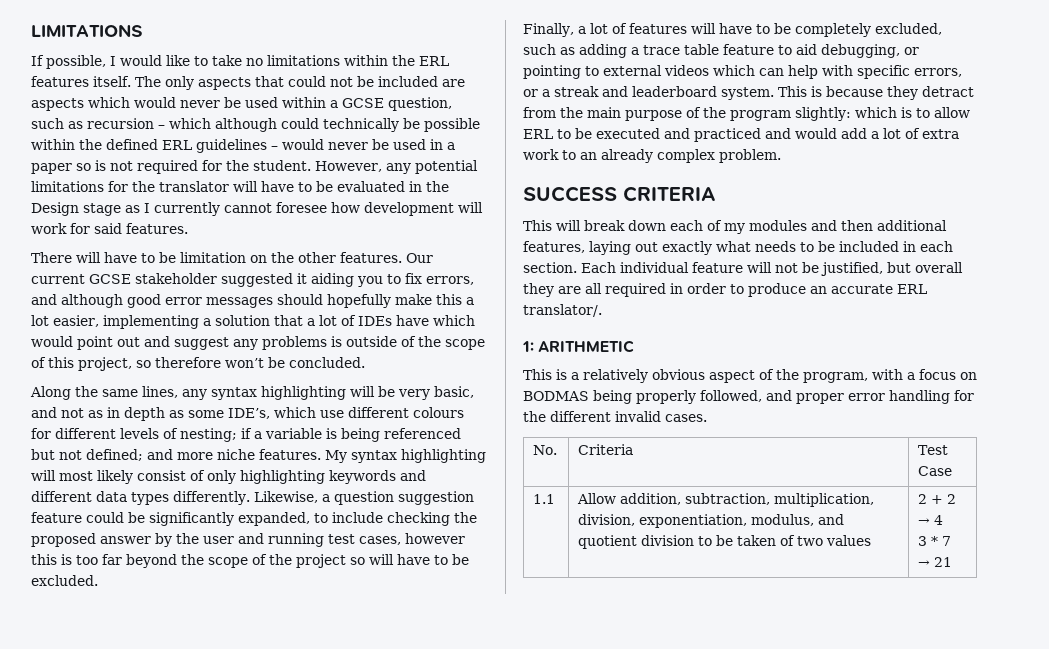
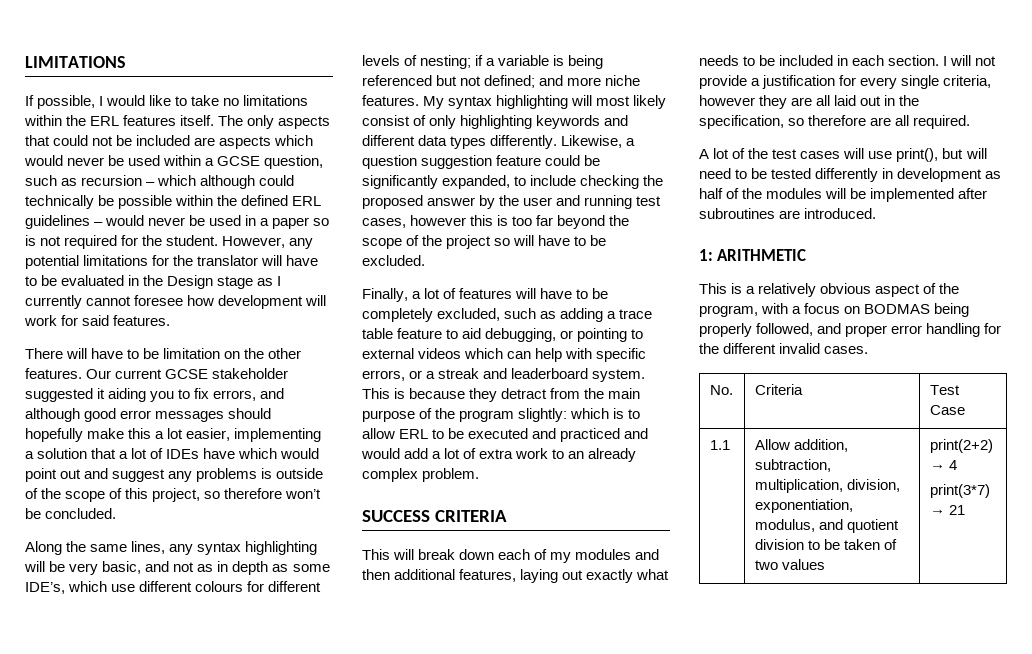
[581,262,963,276] [523,283,927,297] [523,304,602,317] Each individual feature will not be justified, but overall they are all required in order to produce an accurate ERL translator/. -> [943,55,997,66] [699,75,992,89] [699,95,920,109] [699,115,971,129] [699,148,987,162] [699,168,1002,182] [699,188,988,202] [699,208,877,219] I will not provide a justification for every single criteria, however they are all laid out in the specification, so therefore are all required. // A lot of the test cases will use print(), but will need to be tested differently in development as half of the modules will be implemented after subroutines are introduced.
[918,494,957,504] 2 + 2 -> [929,439,993,453] print(2+2)
[918,536,952,546] 3 * 7 -> [929,484,990,498] print(3*7)

